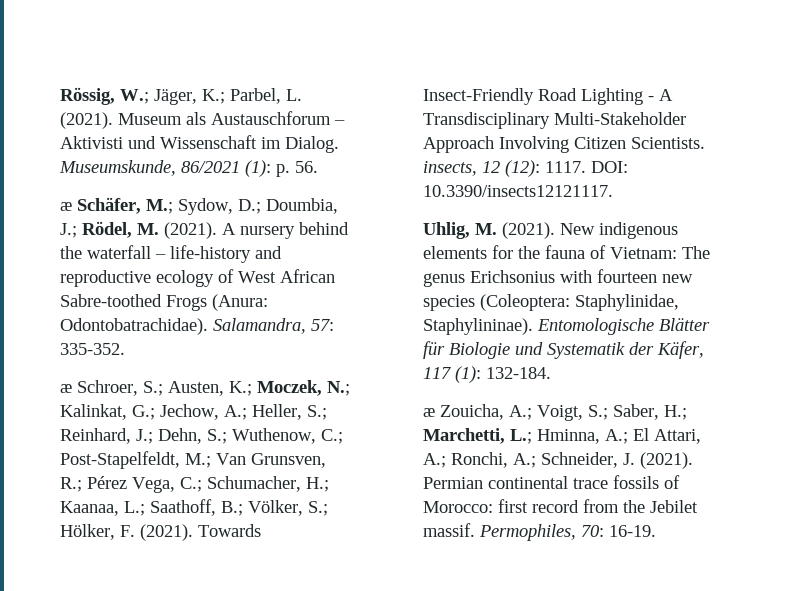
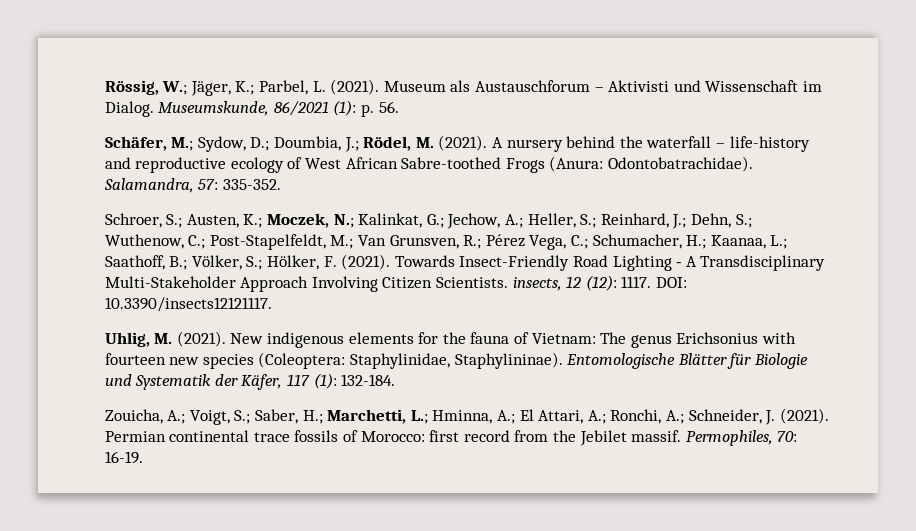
[59,202,72,211] æ -> (399, 107) none
[59,384,72,393] æ -> (281, 184) none
[422,408,435,417] æ -> (396, 380) none

